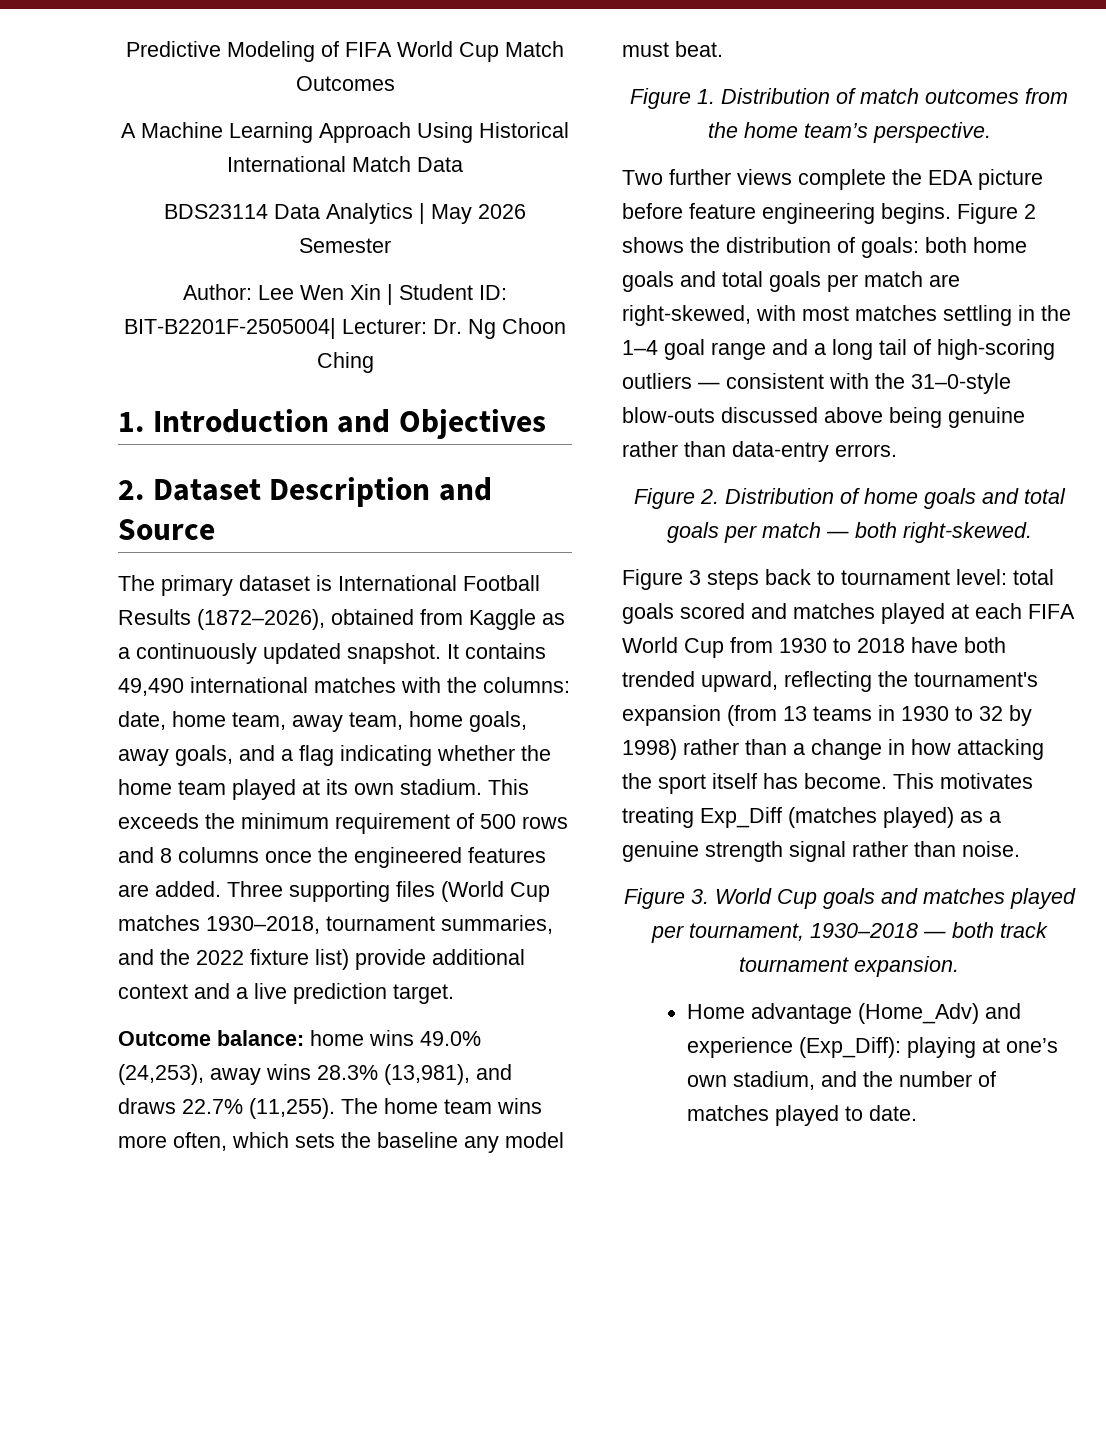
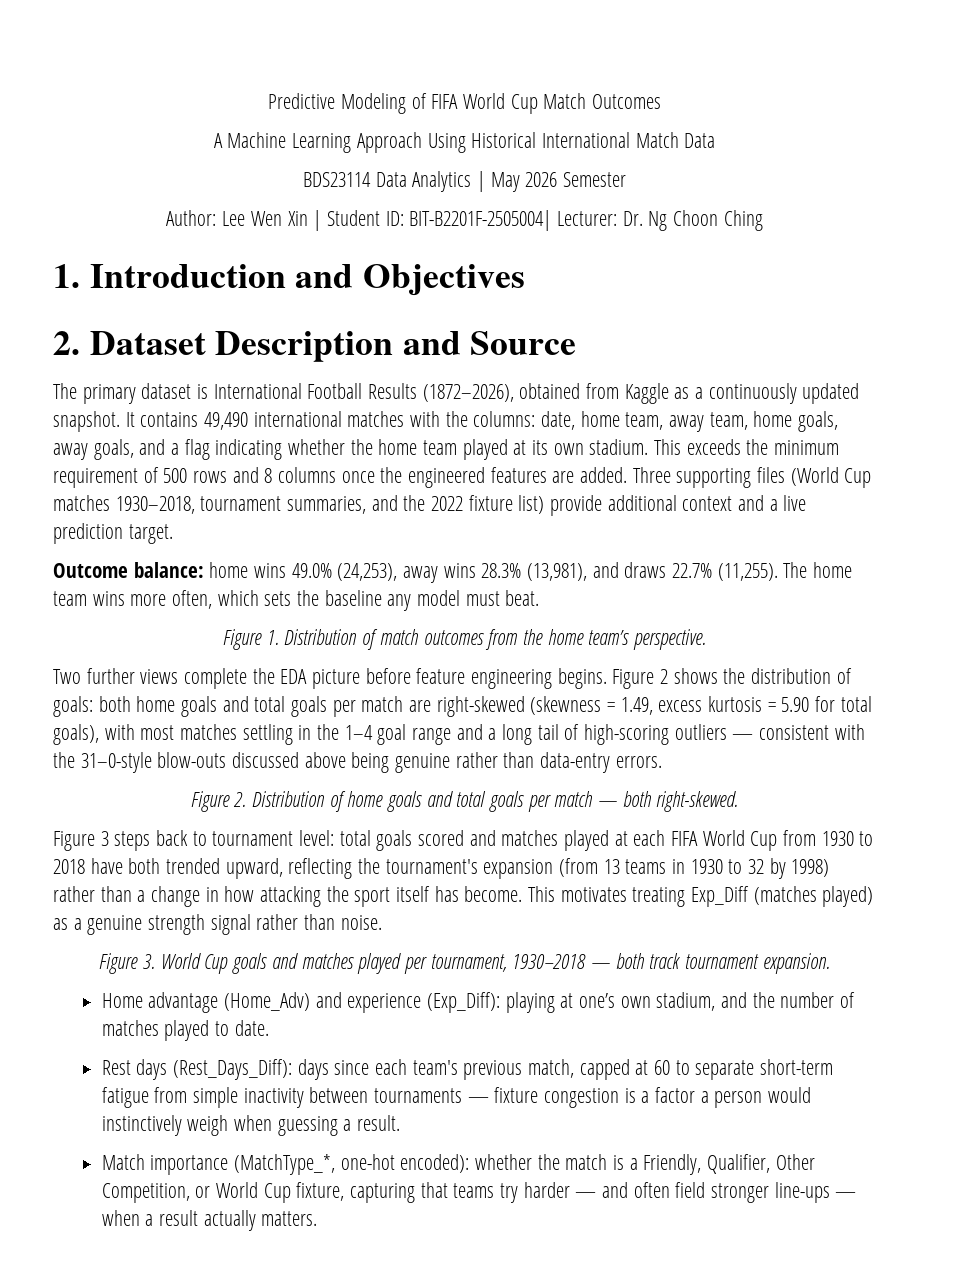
[622,305,751,326] right-skewed, -> [436,696,872,717] [53,724,99,745] right-skewed (skewness = 1.49, excess kurtosis = 5.90 for total goals),
(918, 1113) none -> [101,1059,834,1080] [101,1087,812,1108] [101,1115,401,1136] [101,1154,815,1175] [101,1182,857,1203] [101,1210,318,1231] // Rest days (Rest_Days_Diff): days since each team's previous match, capped at 60 to separate short-term fatigue from simple inactivity between tournaments — fixture congestion is a factor a person would instinctively weigh when guessing a result. // Match importance (MatchType_*, one-hot encoded): whether the match is a Friendly, Qualifier, Other Competition, or World Cup fixture, capturing that teams try harder — and often field stronger line-ups — when a result actually matters.

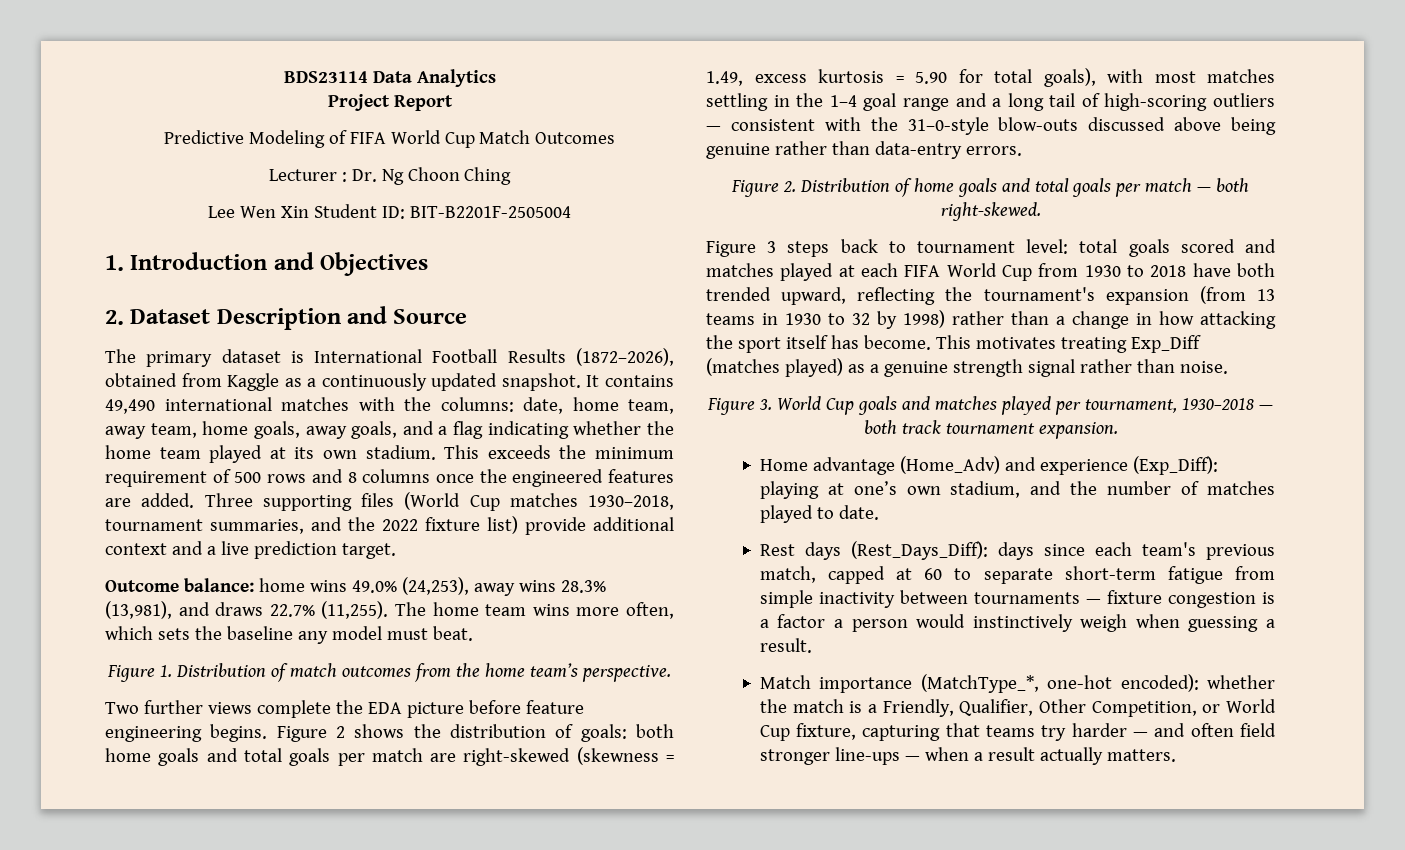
(268, 101) none -> [283,69,496,87] [327,94,453,111] BDS23114 Data Analytics // Project Report //
[213,132,716,153] [302,171,627,192] [166,210,763,231] A Machine Learning Approach Using Historical International Match Data // BDS23114 Data Analytics | May 2026 Semester // Author: Lee Wen Xin | Student ID: BIT-B2201F-2505004| Lecturer: Dr. Ng Choon Ching -> [268,167,512,185] [208,204,571,219] Lecturer : Dr. Ng Choon Ching // Lee Wen Xin Student ID: BIT-B2201F-2505004

